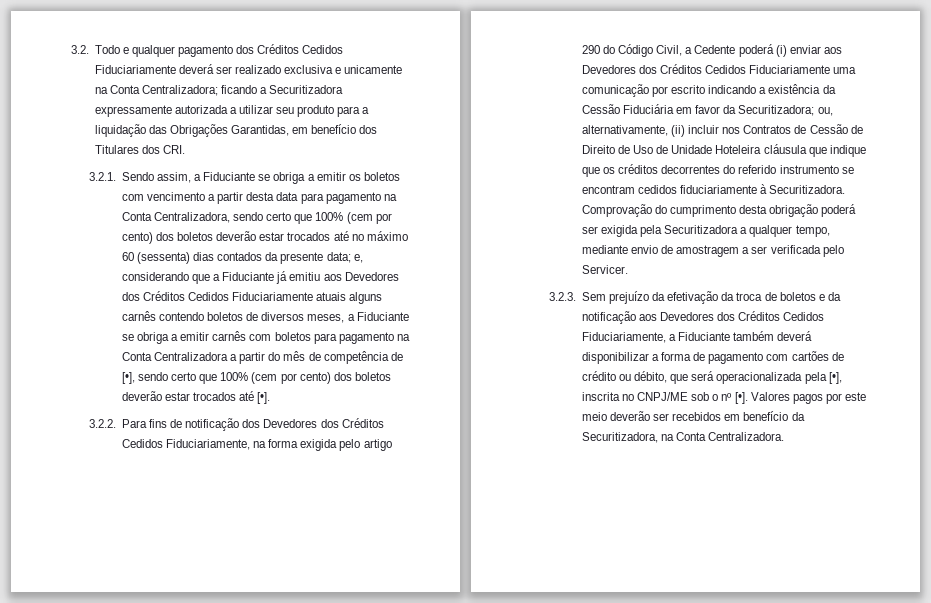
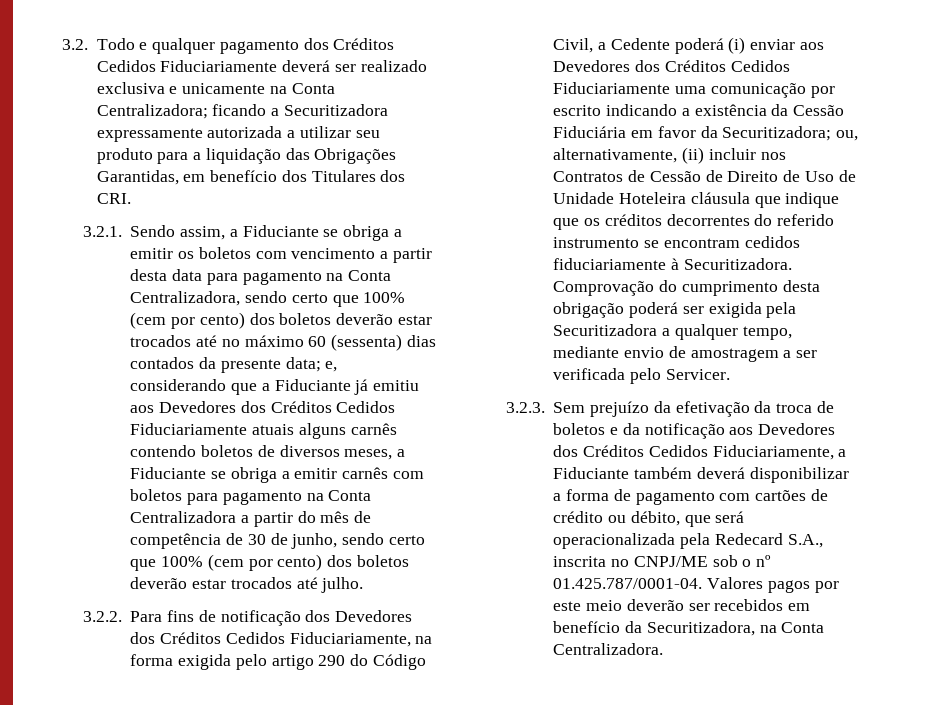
[121,372,135,384] [•], -> [247,533,338,549] 30 de junho,
[257,392,271,404] [•]. -> [321,577,364,593] julho.
[828,372,842,384] [•], -> [714,533,823,548] Redecard S.A.,
[734,392,748,404] [•]. -> [553,578,703,589] 01.425.787/0001-04.

